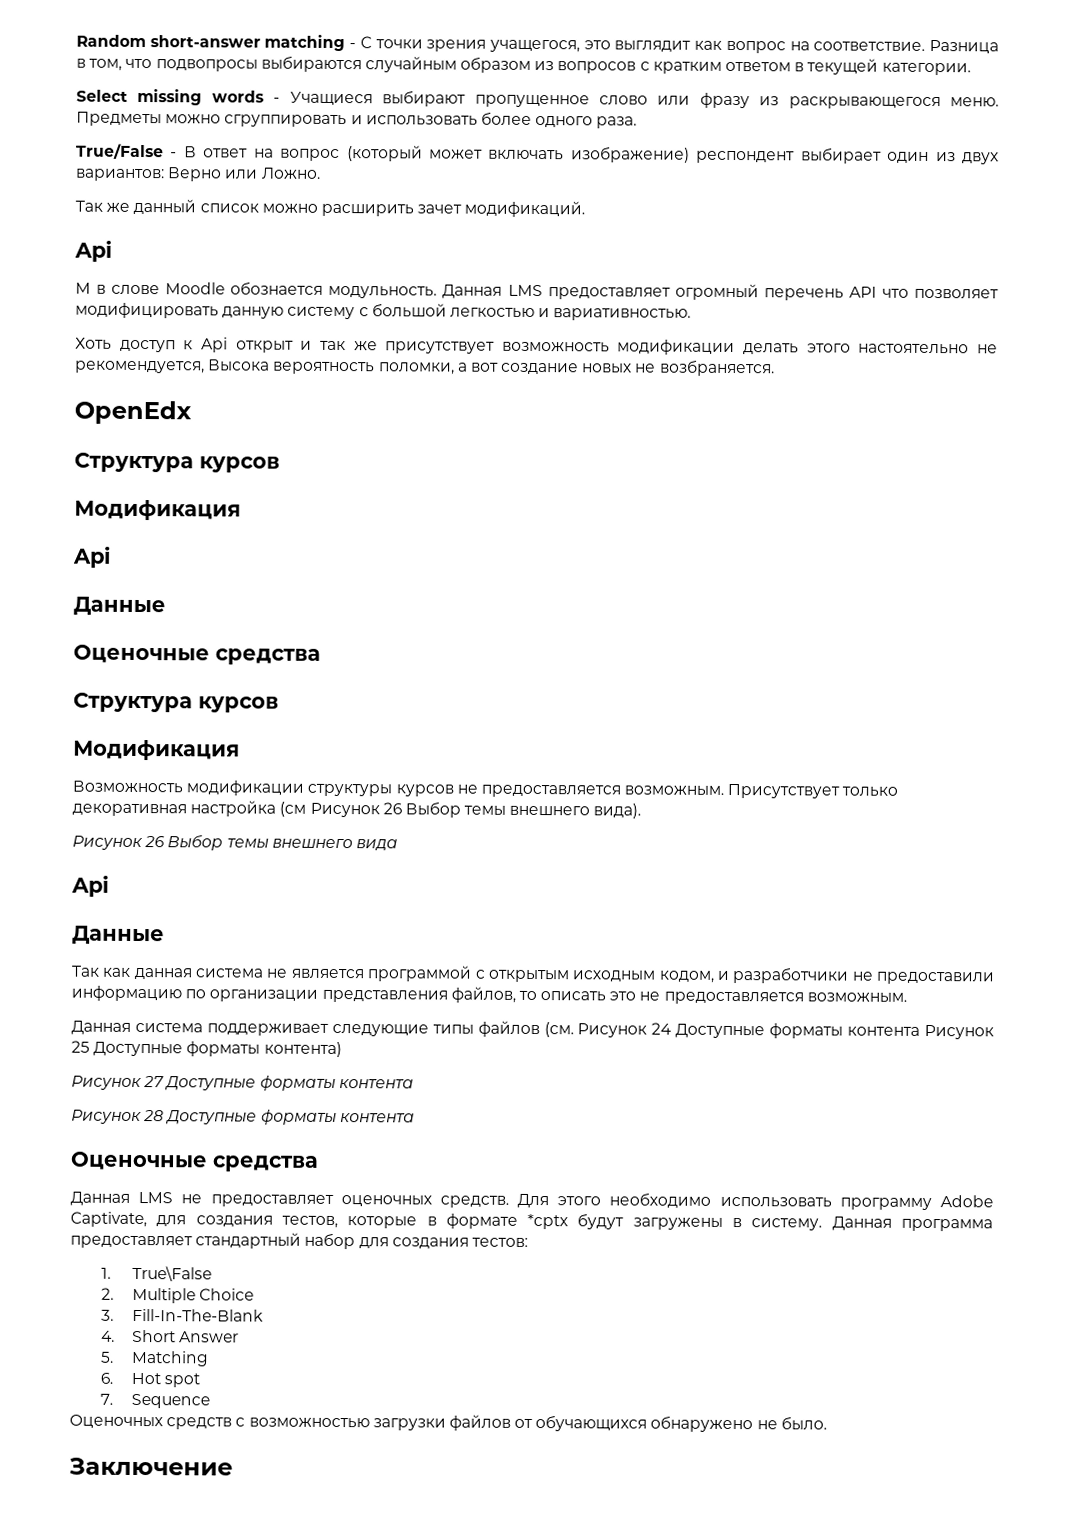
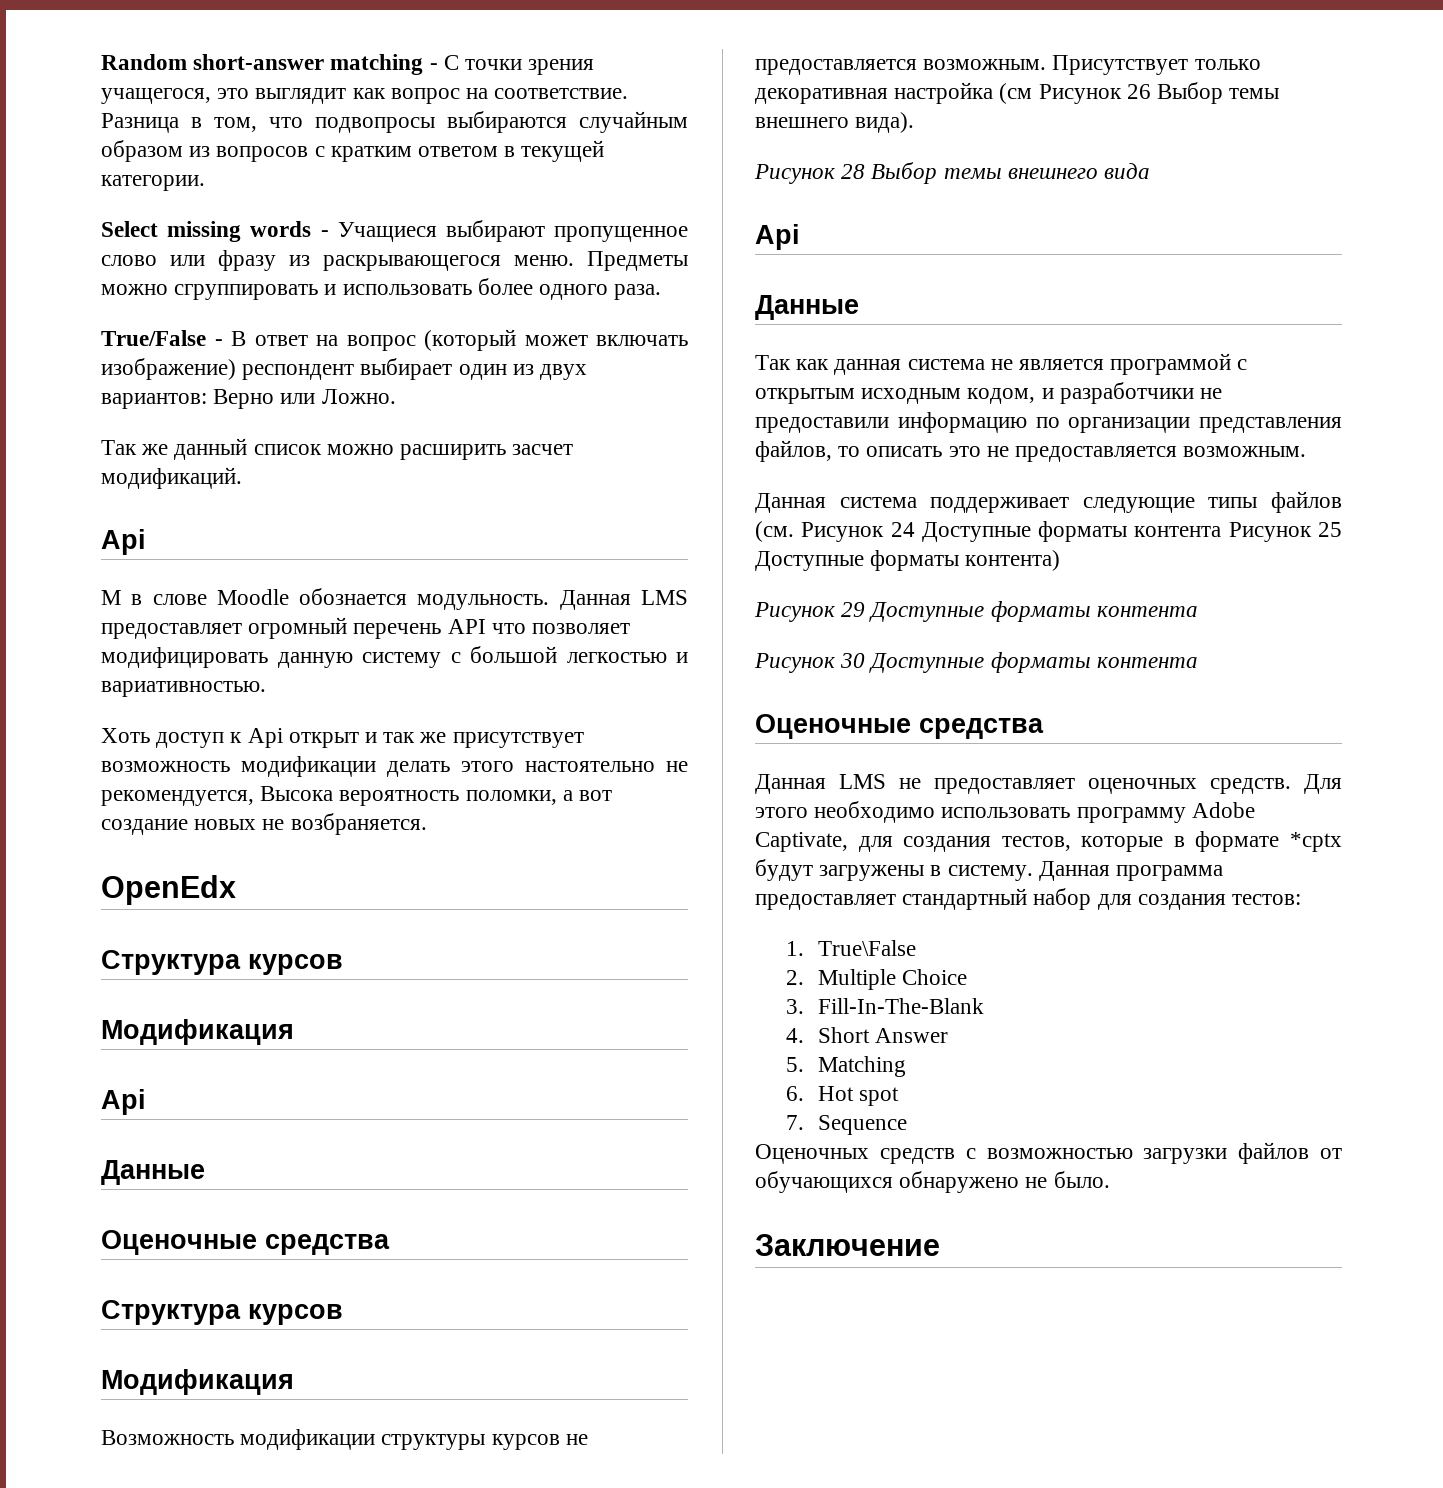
[417,204,463,214] зачет -> [512,444,574,455] заcчет
[144,836,166,848] 26 -> [841,164,866,179] 28
[143,1076,165,1088] 27 -> [841,602,866,617] 29
[143,1110,165,1122] 28 -> [840,653,866,668] 30

